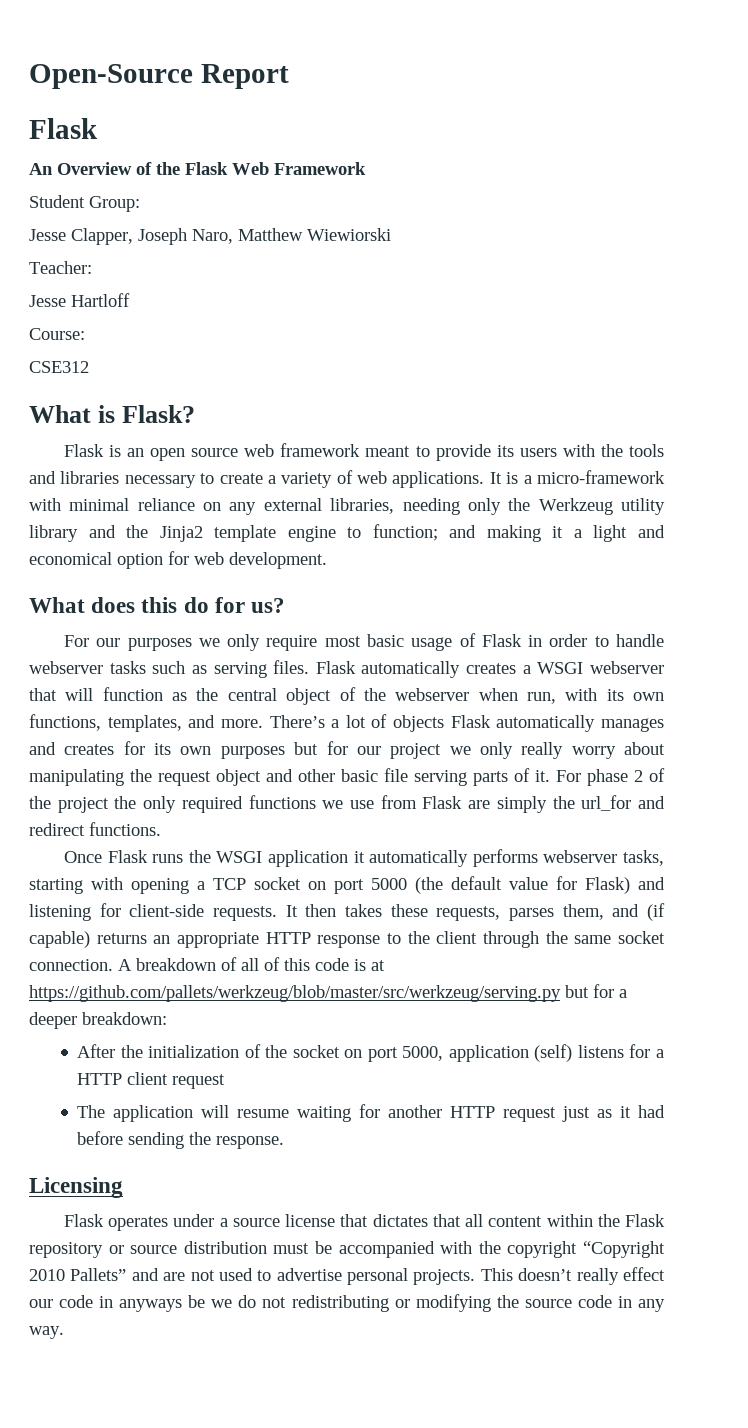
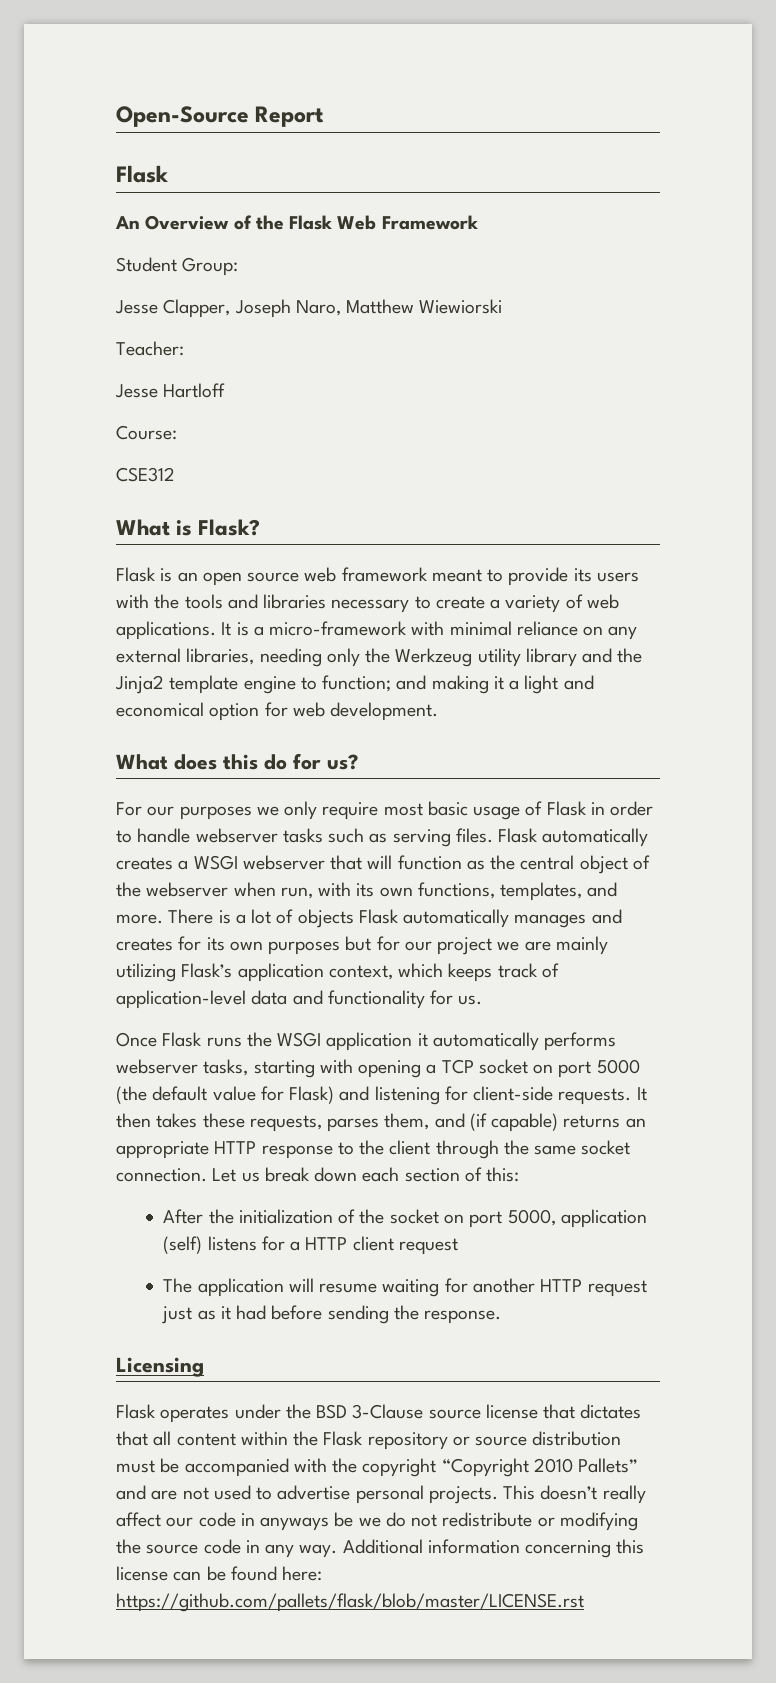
[269,715,325,728] There’s -> [168,909,231,924] There is
[479,742,665,759] [29,768,665,786] [29,795,665,813] [29,822,161,836] only really worry about manipulating the request object and other basic file serving parts of it. For phase 2 of the project the only required functions we use from Flask are simply the url_for and redirect functions. -> [524,936,608,955] [116,963,559,982] [116,990,483,1009] are mainly utilizing Flask’s application context, which keeps track of application-level data and functionality for us.
[118,957,385,971] [29,984,627,1002] [29,1012,167,1029] A breakdown of all of this code is at https://github.com/pallets/werkzeug/blob/master/src/werkzeug/serving.py but for a deeper breakdown: -> [212,1167,520,1182] Let us break down each section of this:
[219,1218,228,1227] a -> [285,1404,424,1419] the BSD 3-Clause
[622,1267,665,1281] effect -> [116,1512,161,1527] affect
[291,1295,389,1312] redistributing -> [442,1512,533,1527] redistribute
(64, 1332) none -> [342,1539,645,1558] [116,1566,323,1581] [116,1593,584,1612] Additional information concerning this license can be found here: https://github.com/pallets/flask/blob/master/LICENSE.rst

